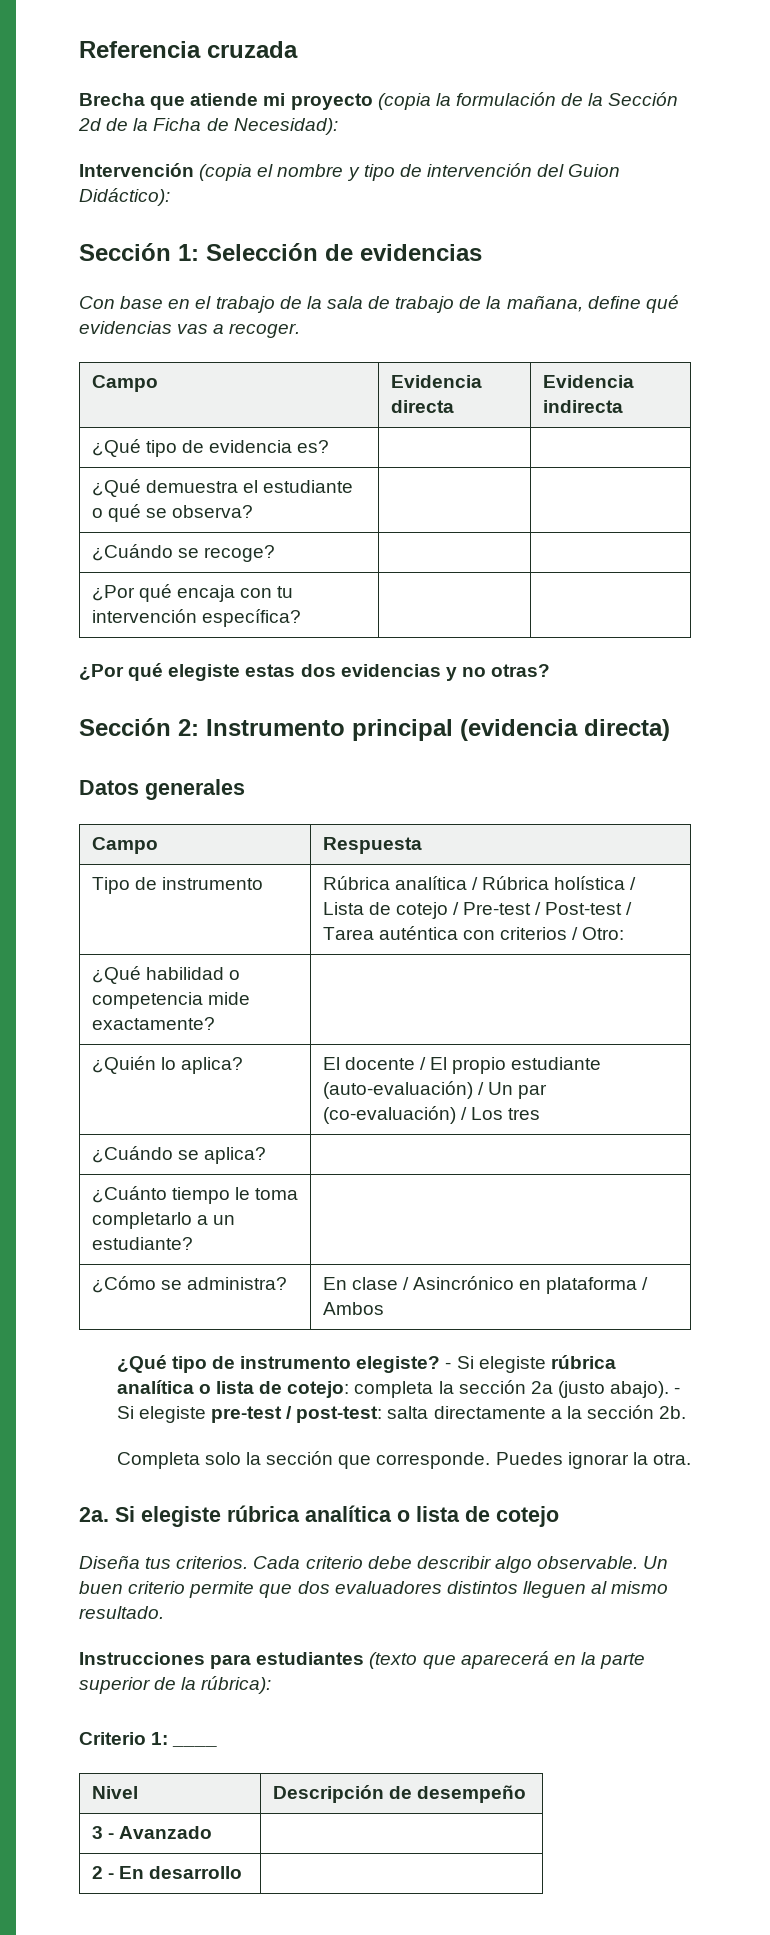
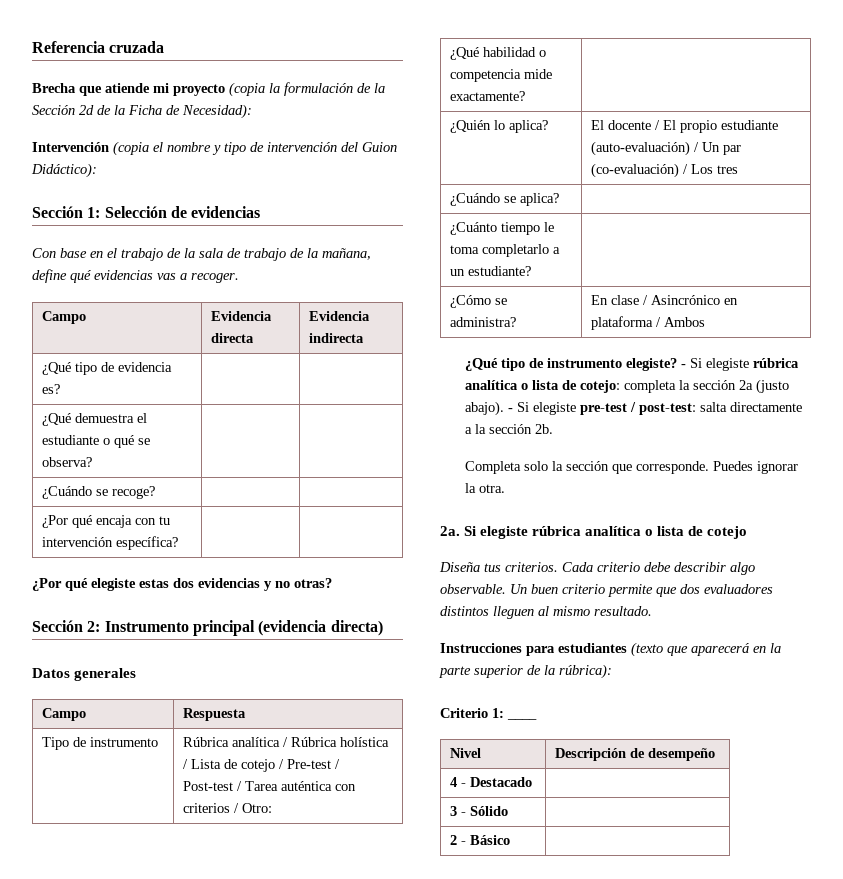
(526, 1794) none -> [450,777,533,787] // 4 - Destacado |
[118,1826,212,1839] Avanzado -> [470,806,509,816] Sólido
[118,1866,242,1879] En desarrollo -> [470,835,511,845] Básico

